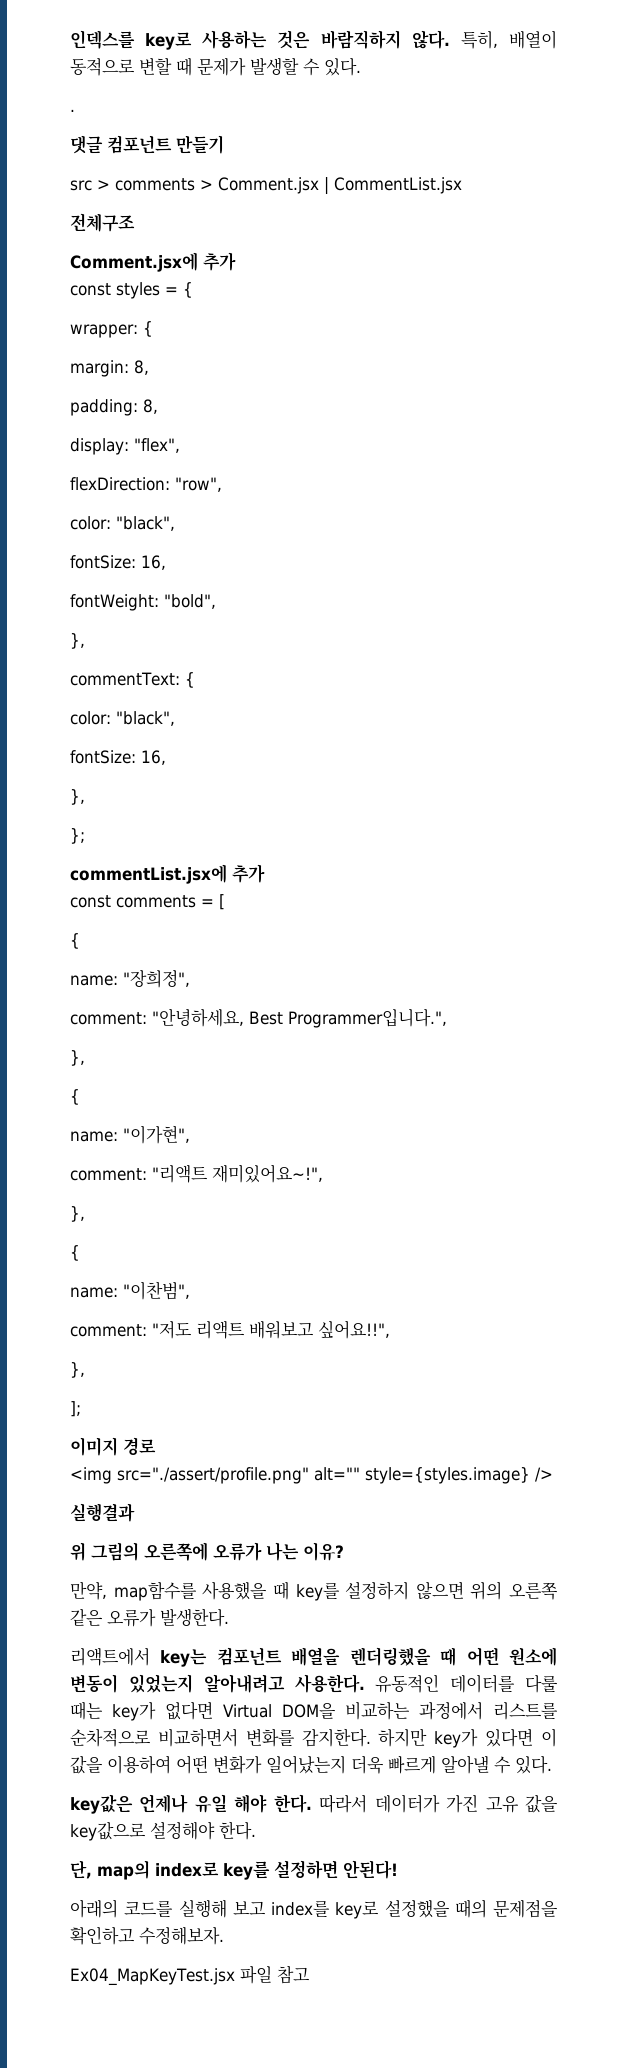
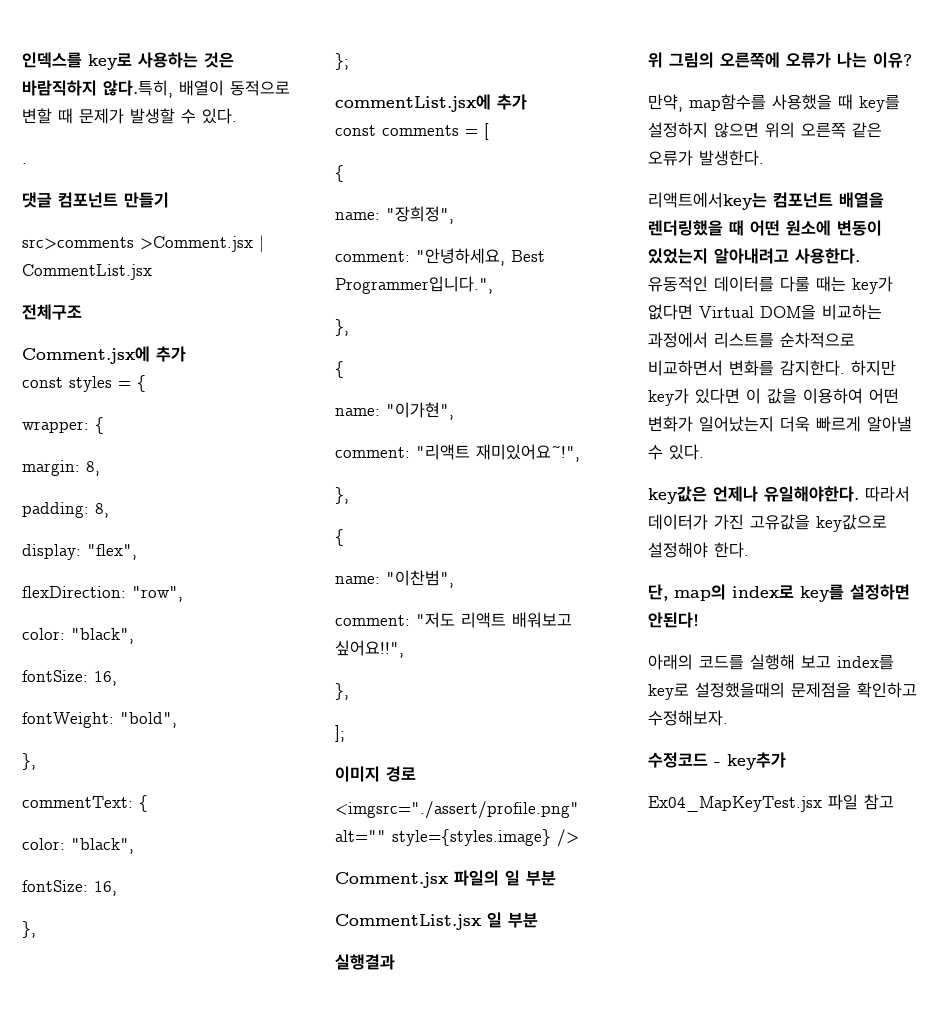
[411,30,498,49] 않다. 특히, -> [103,80,173,98] 않다.특히,
[70,177,319,194] src > comments > Comment.jsx -> [22,236,253,252] src>comments >Comment.jsx
[70,1467,309,1484] <img src="./assert/profile.png" -> [335,801,579,819] <imgsrc="./assert/profile.png"
(553, 1474) none -> [335,870,556,888] [335,912,538,930] // Comment.jsx 파일의 일 부분 // CommentList.jsx 일 부분
[70,1647,208,1667] 리액트에서 key는 -> [648,192,767,210] 리액트에서key는
[194,1794,312,1813] 유일 해야 한다. -> [764,486,859,502] 유일해야한다.
[485,1794,559,1813] 고유 값을 -> [750,514,810,530] 고유값을
[384,1899,487,1918] 설정했을 때의 -> [695,682,785,698] 설정했을때의
(224, 1935) none -> [648,752,786,770] // 수정코드 - key추가

